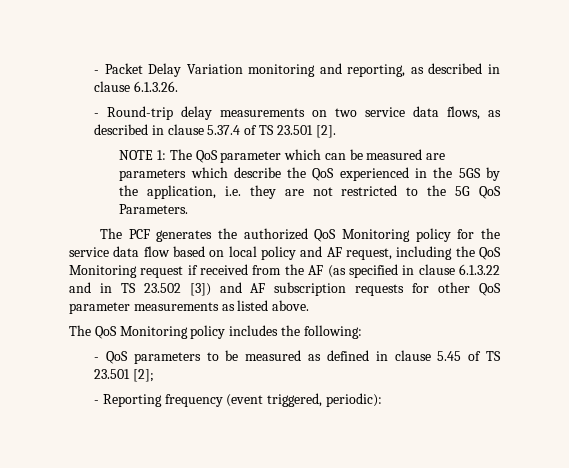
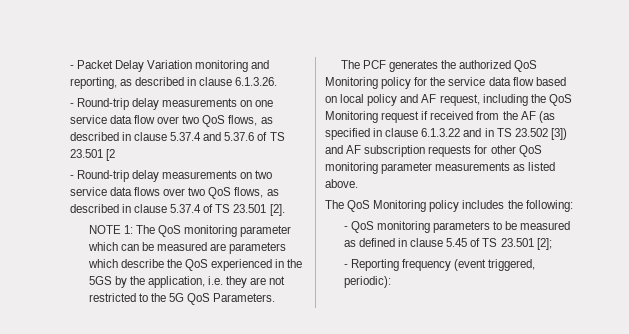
(178, 86) none -> [69,98,274,110] [69,115,273,127] [69,132,285,141] [69,149,115,161] // - Round-trip delay measurements on one service data flow over two QoS flows, as described in clause 5.37.4 and 5.37.6 of TS 23.501 [2
(440, 111) none -> [134,187,232,199] flows over two QoS
(218, 156) none -> [184,225,238,237] monitoring
(501, 289) none -> [325,162,378,174] monitoring
(128, 357) none -> [377,221,431,233] monitoring

